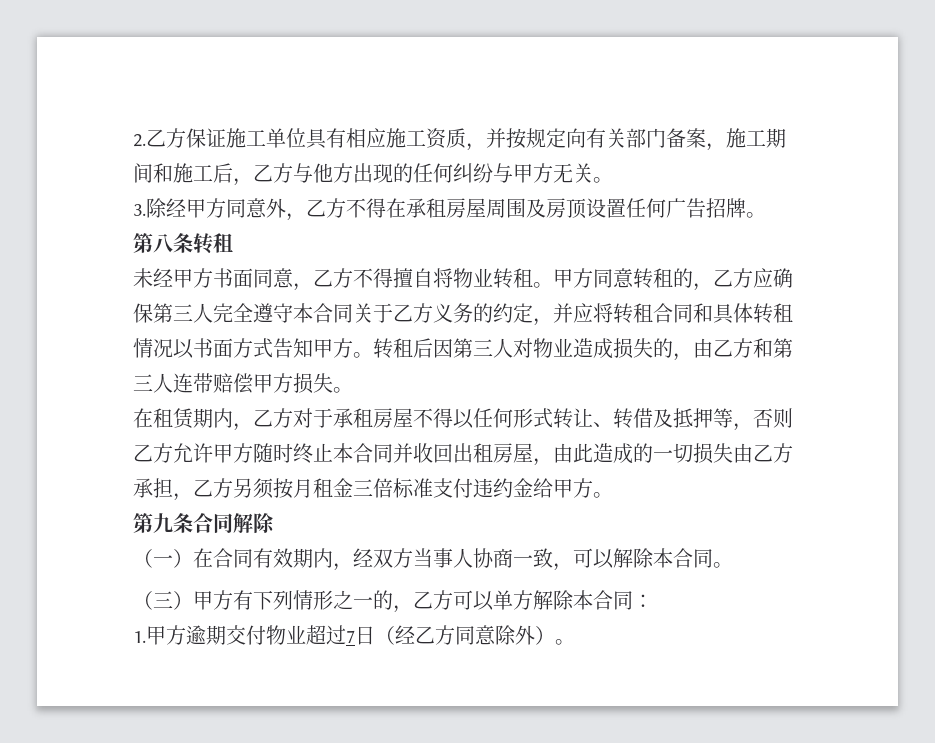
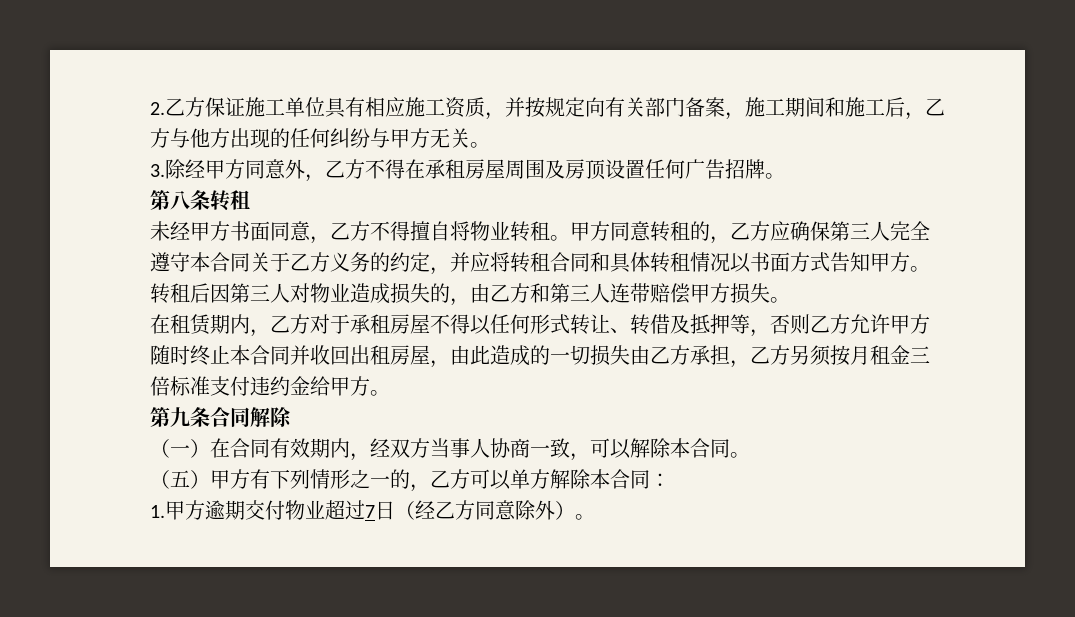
[153,591,173,608] 三 -> [170,470,190,487] 五

